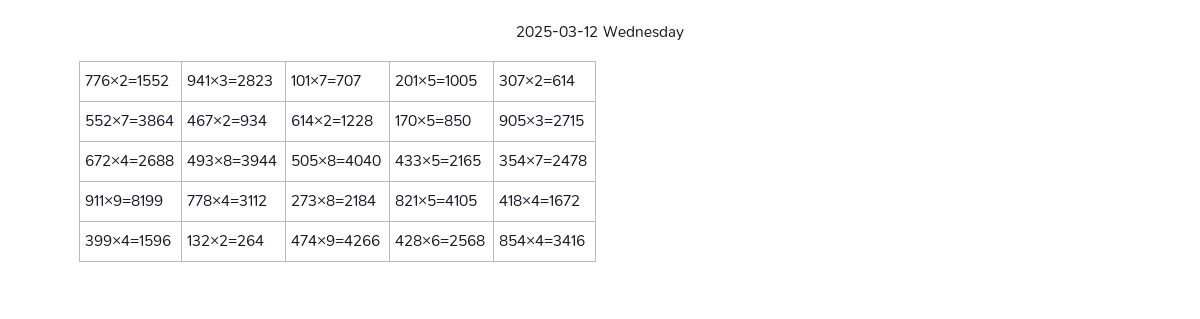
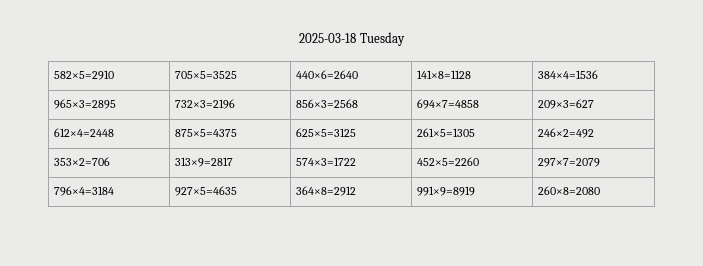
[516,25,684,41] [85,75,170,86] [187,75,274,86] [291,75,362,86] [395,75,478,86] [499,75,576,86] [85,115,175,126] [187,115,268,126] [291,115,374,126] [395,115,472,126] [499,115,585,126] [85,155,175,166] [187,155,278,166] [291,155,382,166] [395,155,482,166] [499,155,588,166] [85,195,164,206] [187,195,268,206] [291,195,377,206] [395,195,478,206] [499,195,581,206] [85,235,172,246] [187,235,265,246] [291,235,381,246] [395,235,486,246] [499,235,586,246] 2025-03-12 Wednesday // 776×2=1552 | 941×3=2823 | 101×7=707 | 201×5=1005 | 307×2=614 // 552×7=3864 | 467×2=934 | 614×2=1228 | 170×5=850 | 905×3=2715 // 672×4=2688 | 493×8=3944 | 505×8=4040 | 433×5=2165 | 354×7=2478 // 911×9=8199 | 778×4=3112 | 273×8=2184 | 821×5=4105 | 418×4=1672 // 399×4=1596 | 132×2=264 | 474×9=4266 | 428×6=2568 | 854×4=3416 -> [299,32,405,46] [54,70,115,80] [175,71,238,79] [296,70,359,79] [417,70,472,79] [538,70,599,79] [54,99,117,109] [175,99,236,109] [296,99,359,108] [417,99,480,109] [538,99,595,109] [54,128,115,137] [175,129,238,137] [296,128,357,137] [417,128,476,137] [538,128,595,138] [54,157,111,166] [175,157,234,167] [296,157,357,166] [417,157,480,166] [538,158,601,167] [54,186,115,196] [175,186,238,196] [296,186,357,196] [417,186,476,196] [538,186,601,195] 2025-03-18 Tuesday // 582×5=2910 | 705×5=3525 | 440×6=2640 | 141×8=1128 | 384×4=1536 // 965×3=2895 | 732×3=2196 | 856×3=2568 | 694×7=4858 | 209×3=627 // 612×4=2448 | 875×5=4375 | 625×5=3125 | 261×5=1305 | 246×2=492 // 353×2=706 | 313×9=2817 | 574×3=1722 | 452×5=2260 | 297×7=2079 // 796×4=3184 | 927×5=4635 | 364×8=2912 | 991×9=8919 | 260×8=2080

